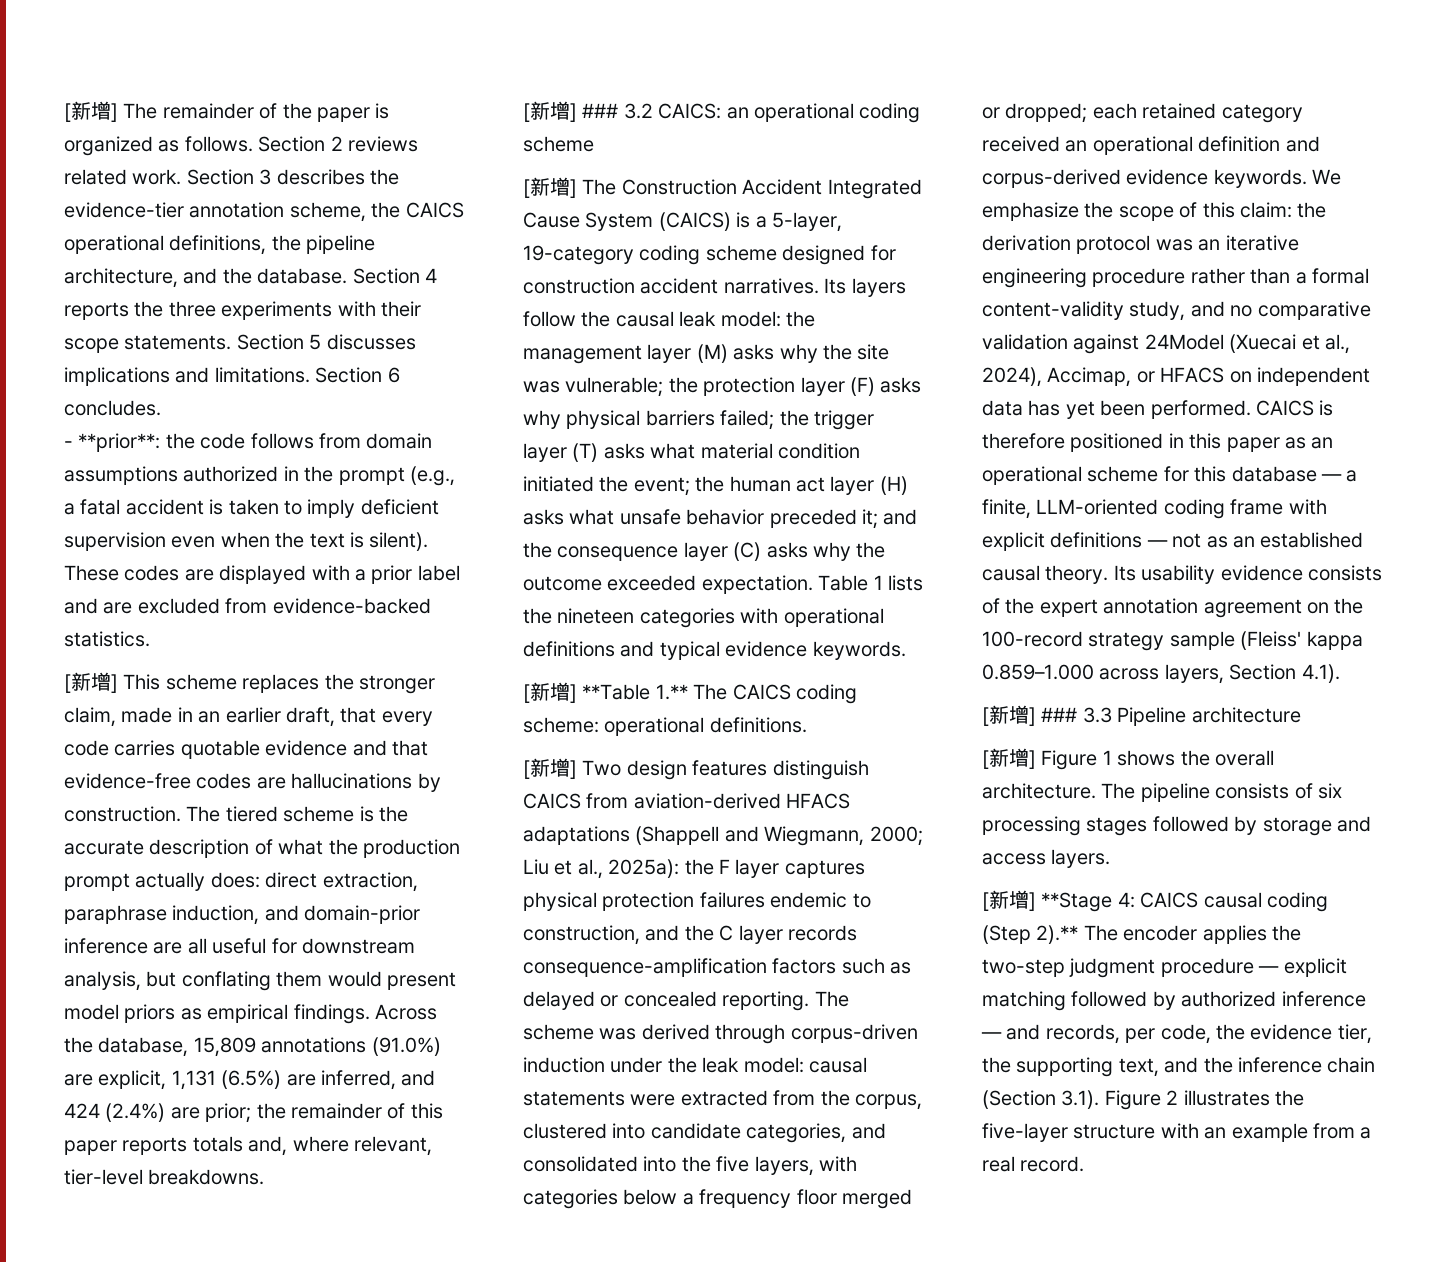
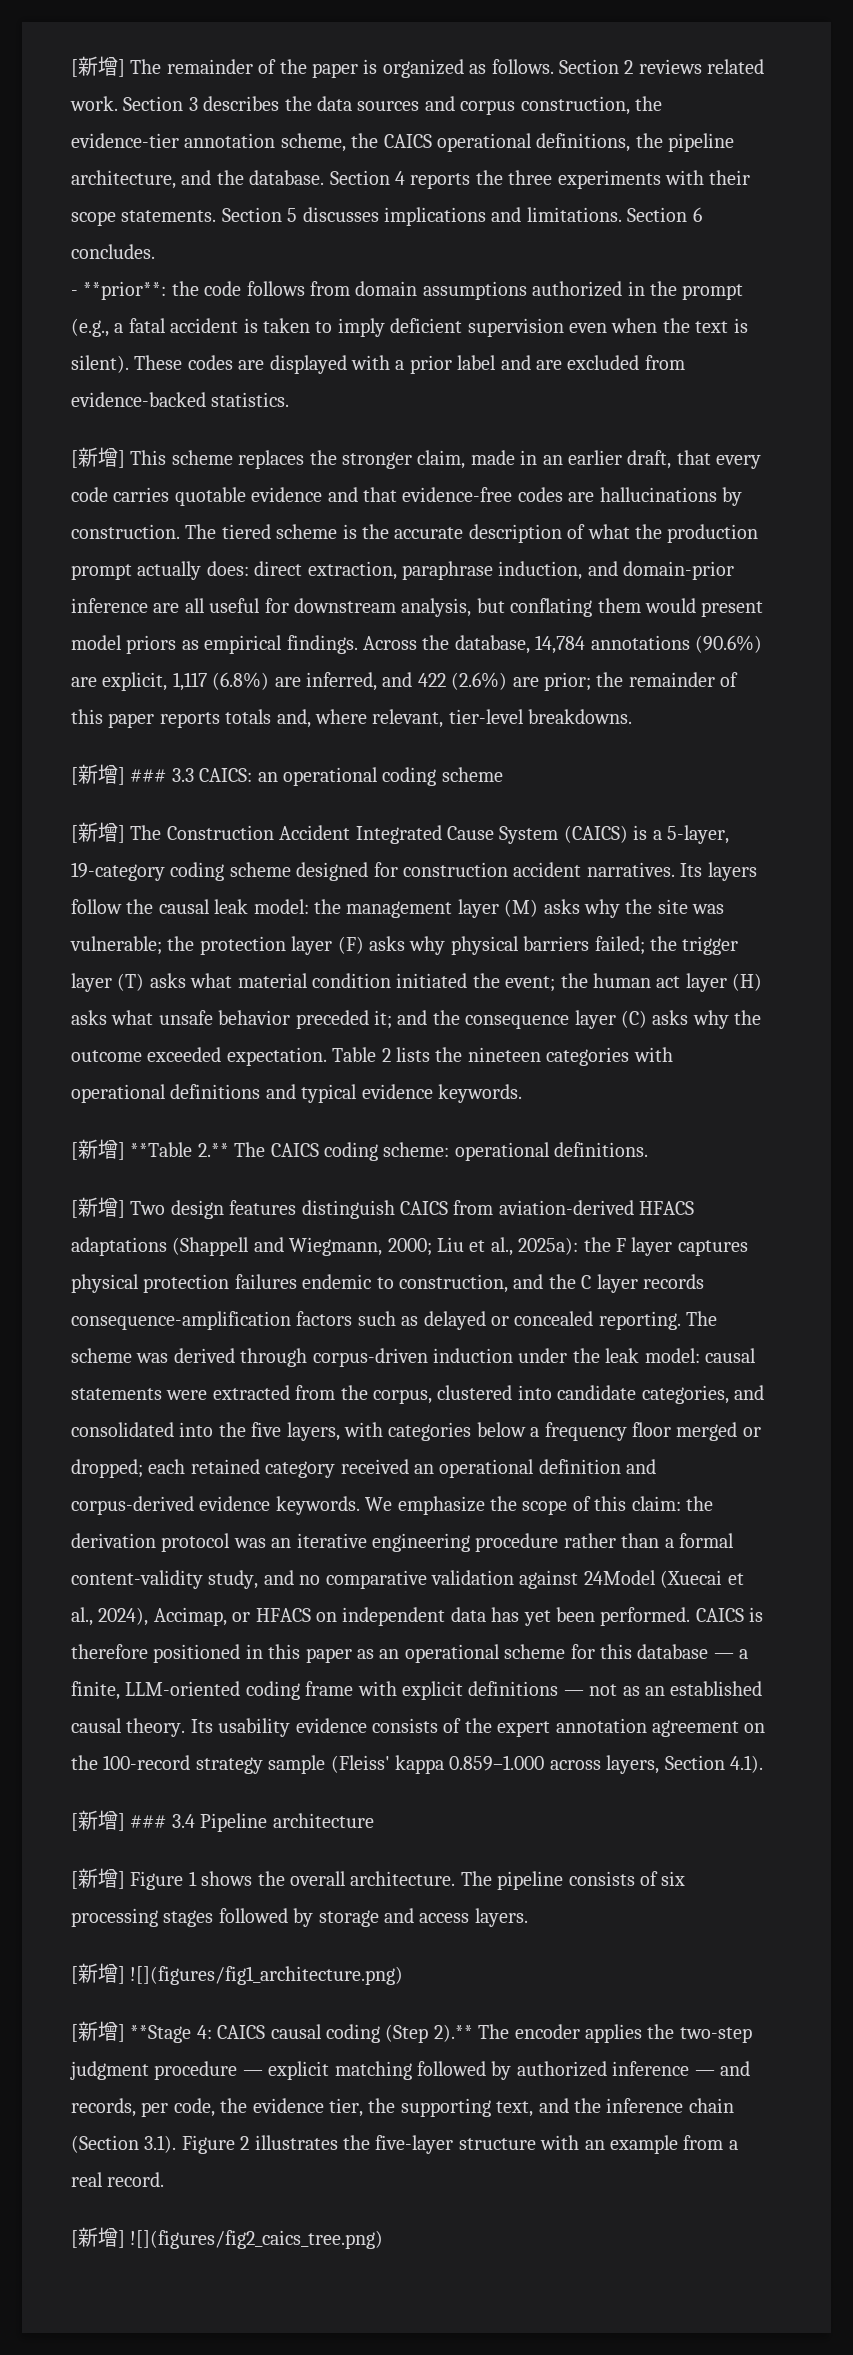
(399, 177) none -> [317,96,662,115] data sources and corpus construction, the
[193,1037,441,1057] [64,1070,282,1090] 15,809 annotations (91.0%) are explicit, 1,131 (6.5%) -> [535,635,762,654] [71,672,270,691] 14,784 annotations (90.6%) are explicit, 1,117 (6.8%)
[64,1103,166,1122] 424 (2.4%) -> [417,672,508,690] 422 (2.6%)
[623,103,653,119] 3.2 -> [171,768,194,782] 3.3
[873,575,883,590] 1 -> [381,1048,391,1062] 2
[655,684,688,700] 1.** -> [197,1143,229,1157] 2.**
[1082,707,1112,723] 3.3 -> [171,1814,195,1828] 3.4
(1111, 858) none -> [71,1963,404,1985] // [新增] ![](figures/fig1_architecture.png)
(1085, 1164) none -> [71,2227,384,2249] // [新增] ![](figures/fig2_caics_tree.png)

